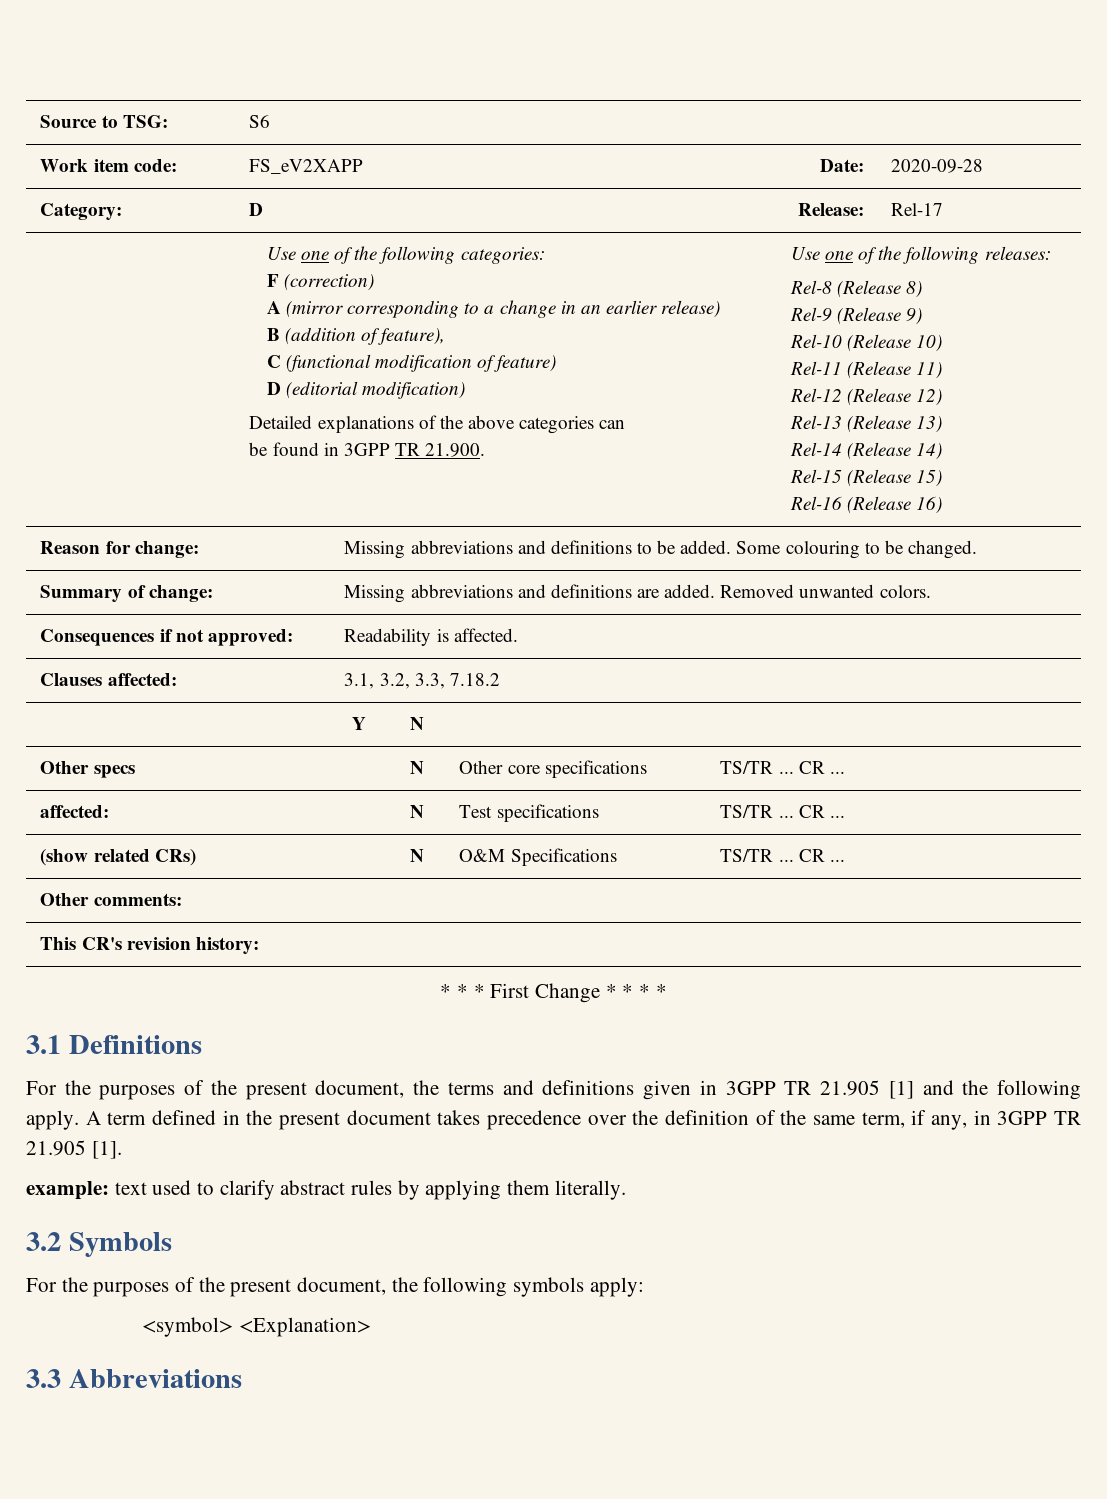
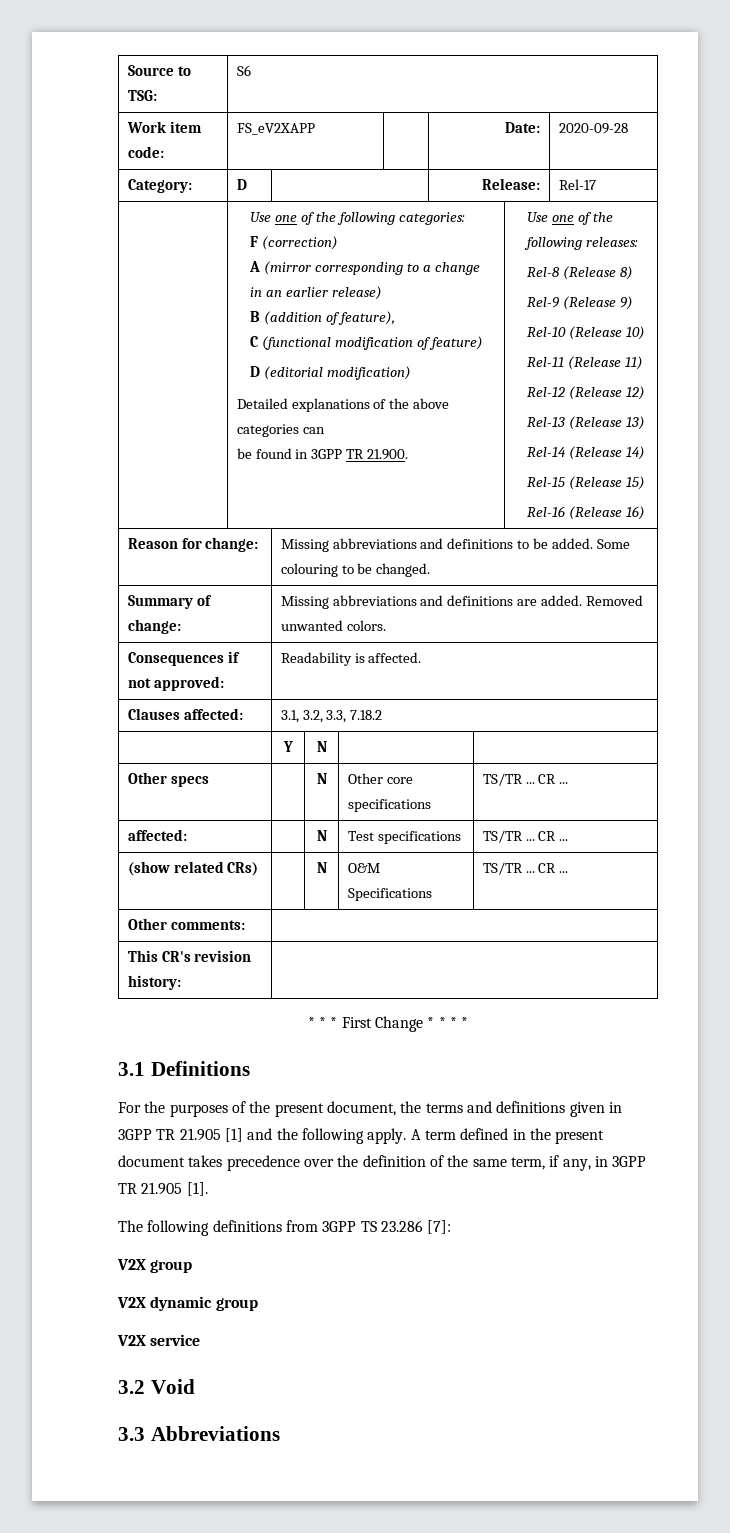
[26,1180,626,1200] [26,1232,172,1257] [26,1277,644,1297] [141,1317,371,1337] example: text used to clarify abstract rules by applying them literally. // 3.2 Symbols // For the purposes of the present document, the following symbols apply: // <symbol> <Explanation> -> [118,1220,452,1236] [117,1259,193,1273] [117,1296,258,1311] [117,1334,201,1346] [118,1379,195,1394] The following definitions from 3GPP TS 23.286 [7]: // V2X group // V2X dynamic group // V2X service // 3.2 Void

